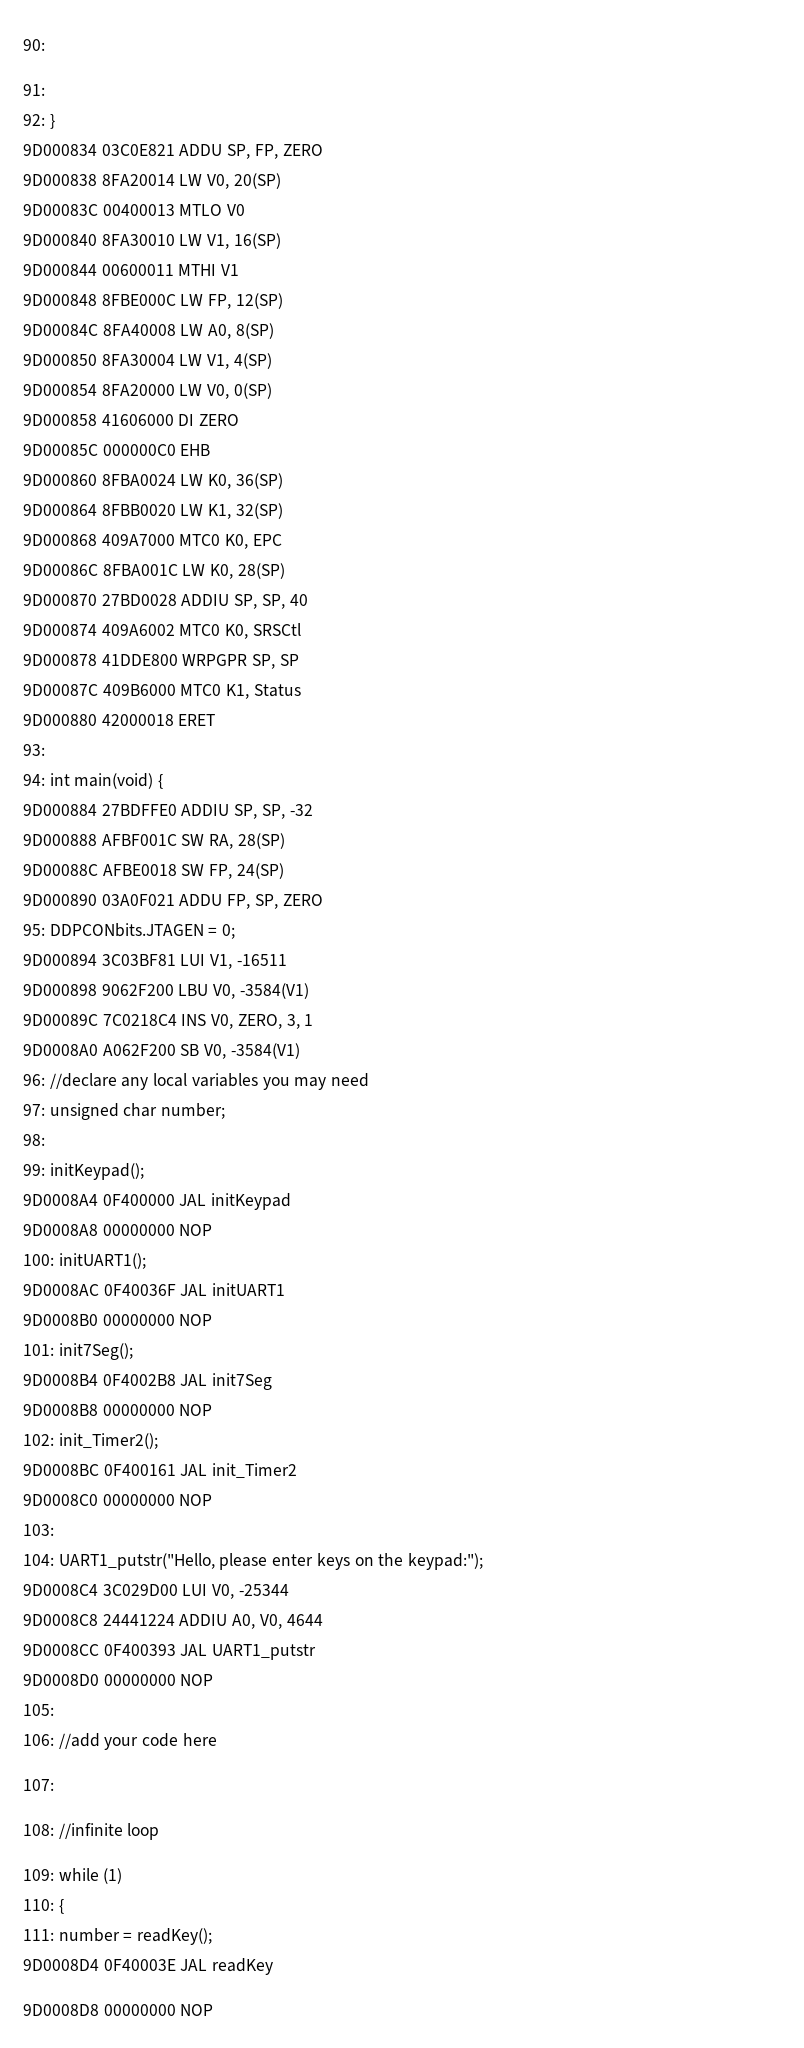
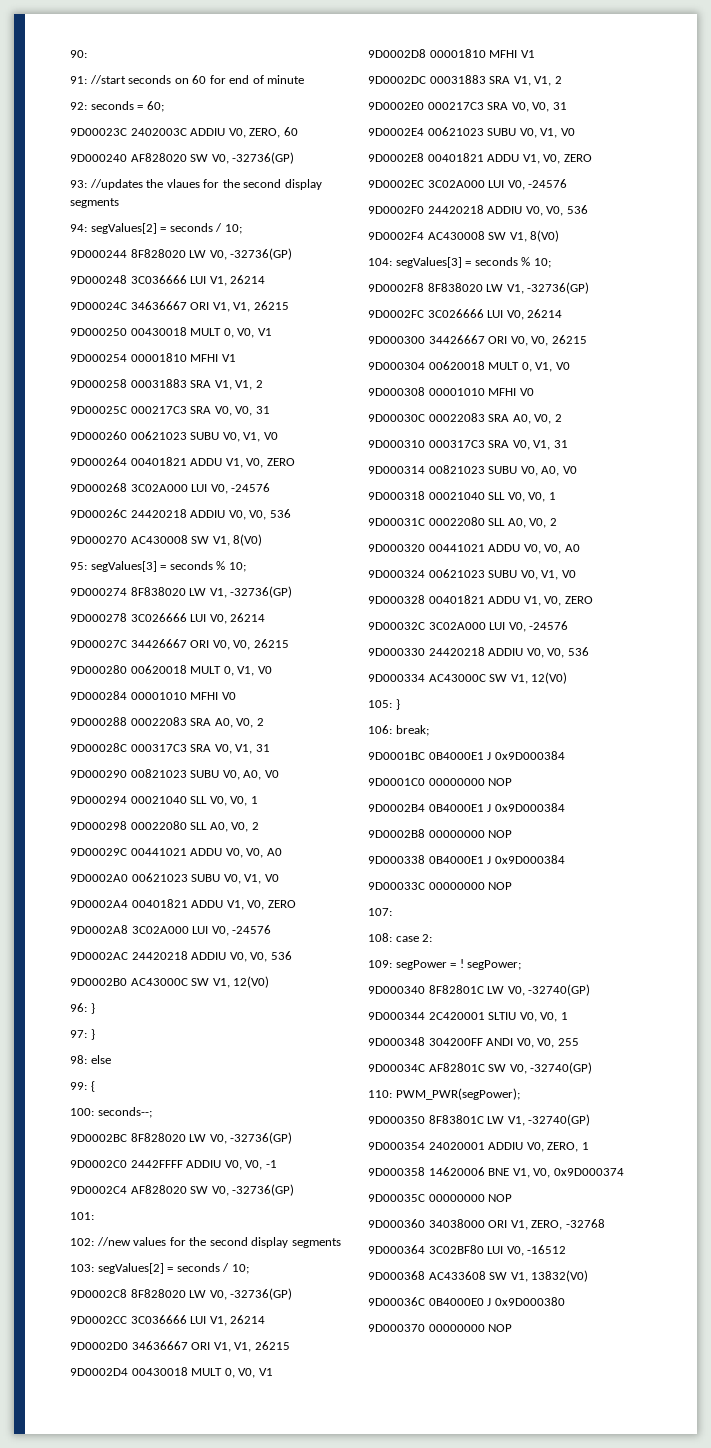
[23,114,55,129] [23,144,323,159] [23,173,281,189] [23,204,246,216] [23,233,281,249] [23,264,240,276] [23,293,283,309] [23,323,274,339] [23,353,272,369] [23,383,272,399] [23,414,240,426] [23,444,211,456] [23,473,283,489] [23,503,283,519] [23,534,282,549] [23,563,285,579] [23,594,308,609] [23,623,301,639] [23,654,299,669] [23,684,301,699] [23,714,216,726] [23,744,45,756] [23,773,164,789] [23,804,313,819] [23,833,285,849] [23,863,284,879] [23,894,323,909] [23,923,236,939] [23,954,287,969] [23,983,309,999] [23,1014,314,1029] [23,1043,300,1059] [23,1073,370,1090] [23,1103,226,1120] [23,1134,45,1146] [23,1163,144,1180] [23,1193,292,1210] [23,1224,213,1236] [23,1253,146,1269] [23,1283,286,1296] [23,1314,213,1326] [23,1343,133,1360] [23,1373,273,1390] [23,1404,213,1416] [23,1433,158,1449] [23,1463,298,1478] [23,1494,213,1506] [23,1524,54,1536] [23,1553,484,1570] [23,1584,289,1599] [23,1614,323,1629] [23,1644,317,1660] [23,1674,214,1686] [23,1704,54,1716] [23,1733,217,1750] // 92: } // 9D000834 03C0E821 ADDU SP, FP, ZERO // 9D000838 8FA20014 LW V0, 20(SP) // 9D00083C 00400013 MTLO V0 // 9D000840 8FA30010 LW V1, 16(SP) // 9D000844 00600011 MTHI V1 // 9D000848 8FBE000C LW FP, 12(SP) // 9D00084C 8FA40008 LW A0, 8(SP) // 9D000850 8FA30004 LW V1, 4(SP) // 9D000854 8FA20000 LW V0, 0(SP) // 9D000858 41606000 DI ZERO // 9D00085C 000000C0 EHB // 9D000860 8FBA0024 LW K0, 36(SP) // 9D000864 8FBB0020 LW K1, 32(SP) // 9D000868 409A7000 MTC0 K0, EPC // 9D00086C 8FBA001C LW K0, 28(SP) // 9D000870 27BD0028 ADDIU SP, SP, 40 // 9D000874 409A6002 MTC0 K0, SRSCtl // 9D000878 41DDE800 WRPGPR SP, SP // 9D00087C 409B6000 MTC0 K1, Status // 9D000880 42000018 ERET // 93: // 94: int main(void) { // 9D000884 27BDFFE0 ADDIU SP, SP, -32 // 9D000888 AFBF001C SW RA, 28(SP) // 9D00088C AFBE0018 SW FP, 24(SP) // 9D000890 03A0F021 ADDU FP, SP, ZERO // 95: DDPCONbits.JTAGEN = 0; // 9D000894 3C03BF81 LUI V1, -16511 // 9D000898 9062F200 LBU V0, -3584(V1) // 9D00089C 7C0218C4 INS V0, ZERO, 3, 1 // 9D0008A0 A062F200 SB V0, -3584(V1) // 96: //declare any local variables you may need // 97: unsigned char number; // 98: // 99: initKeypad(); // 9D0008A4 0F400000 JAL initKeypad // 9D0008A8 00000000 NOP // 100: initUART1(); // 9D0008AC 0F40036F JAL initUART1 // 9D0008B0 00000000 NOP // 101: init7Seg(); // 9D0008B4 0F4002B8 JAL init7Seg // 9D0008B8 00000000 NOP // 102: init_Timer2(); // 9D0008BC 0F400161 JAL init_Timer2 // 9D0008C0 00000000 NOP // 103: // 104: UART1_putstr("Hello, please enter keys on the keypad:"); // 9D0008C4 3C029D00 LUI V0, -25344 // 9D0008C8 24441224 ADDIU A0, V0, 4644 // 9D0008CC 0F400393 JAL UART1_putstr // 9D0008D0 00000000 NOP // 105: // 106: //add your code here -> [89,75,305,84] [70,101,164,112] [70,127,298,138] [70,152,295,164] [70,179,322,190] [70,198,119,208] [70,223,242,234] [70,248,293,260] [70,275,266,286] [70,301,289,312] [70,327,272,338] [70,353,236,362] [70,379,263,390] [70,406,270,416] [70,431,278,442] [70,457,295,468] [70,483,271,494] [70,509,291,520] [70,534,263,546] [70,561,246,572] [70,586,293,598] [70,613,266,624] [70,639,289,650] [70,665,272,676] [70,691,236,700] [70,717,264,728] [70,743,270,754] [70,769,279,780] [70,796,258,806] [70,821,259,832] [70,848,282,858] [70,873,279,884] [70,899,296,910] [70,925,272,936] [70,951,292,962] [70,976,270,988] [70,1003,95,1014] [70,1029,95,1040] [70,1055,111,1064] [70,1081,95,1092] [70,1107,152,1118] [70,1132,293,1144] [70,1160,277,1170] [70,1184,295,1196] [70,1212,94,1220] [70,1237,341,1248] [70,1263,249,1274] [70,1288,293,1300] [70,1315,266,1326] [70,1341,290,1352] [70,1367,273,1378] [368,49,535,58] [368,75,562,86] [368,102,567,112] [368,127,575,138] [368,153,592,164] [368,179,568,190] [368,205,588,216] [368,230,560,242] [368,257,551,268] [368,282,590,294] [368,309,563,320] [368,335,587,346] [368,361,570,372] [368,387,534,396] [368,413,562,424] [368,440,568,450] [368,465,577,476] [368,491,556,502] [368,517,557,528] [368,544,580,554] [368,569,576,580] [368,595,593,606] [368,621,569,632] [368,647,589,658] [368,672,568,684] [368,699,400,710] [368,725,429,736] [368,751,565,760] [368,778,513,786] [368,803,565,812] [368,829,513,838] [368,855,565,864] [368,882,513,890] //start seconds on 60 for end of minute // 92: seconds = 60; // 9D00023C 2402003C ADDIU V0, ZERO, 60 // 9D000240 AF828020 SW V0, -32736(GP) // 93: //updates the vlaues for the second display segments // 94: segValues[2] = seconds / 10; // 9D000244 8F828020 LW V0, -32736(GP) // 9D000248 3C036666 LUI V1, 26214 // 9D00024C 34636667 ORI V1, V1, 26215 // 9D000250 00430018 MULT 0, V0, V1 // 9D000254 00001810 MFHI V1 // 9D000258 00031883 SRA V1, V1, 2 // 9D00025C 000217C3 SRA V0, V0, 31 // 9D000260 00621023 SUBU V0, V1, V0 // 9D000264 00401821 ADDU V1, V0, ZERO // 9D000268 3C02A000 LUI V0, -24576 // 9D00026C 24420218 ADDIU V0, V0, 536 // 9D000270 AC430008 SW V1, 8(V0) // 95: segValues[3] = seconds % 10; // 9D000274 8F838020 LW V1, -32736(GP) // 9D000278 3C026666 LUI V0, 26214 // 9D00027C 34426667 ORI V0, V0, 26215 // 9D000280 00620018 MULT 0, V1, V0 // 9D000284 00001010 MFHI V0 // 9D000288 00022083 SRA A0, V0, 2 // 9D00028C 000317C3 SRA V0, V1, 31 // 9D000290 00821023 SUBU V0, A0, V0 // 9D000294 00021040 SLL V0, V0, 1 // 9D000298 00022080 SLL A0, V0, 2 // 9D00029C 00441021 ADDU V0, V0, A0 // 9D0002A0 00621023 SUBU V0, V1, V0 // 9D0002A4 00401821 ADDU V1, V0, ZERO // 9D0002A8 3C02A000 LUI V0, -24576 // 9D0002AC 24420218 ADDIU V0, V0, 536 // 9D0002B0 AC43000C SW V1, 12(V0) // 96: } // 97: } // 98: else // 99: { // 100: seconds--; // 9D0002BC 8F828020 LW V0, -32736(GP) // 9D0002C0 2442FFFF ADDIU V0, V0, -1 // 9D0002C4 AF828020 SW V0, -32736(GP) // 101: // 102: //new values for the second display segments // 103: segValues[2] = seconds / 10; // 9D0002C8 8F828020 LW V0, -32736(GP) // 9D0002CC 3C036666 LUI V1, 26214 // 9D0002D0 34636667 ORI V1, V1, 26215 // 9D0002D4 00430018 MULT 0, V0, V1 // 9D0002D8 00001810 MFHI V1 // 9D0002DC 00031883 SRA V1, V1, 2 // 9D0002E0 000217C3 SRA V0, V0, 31 // 9D0002E4 00621023 SUBU V0, V1, V0 // 9D0002E8 00401821 ADDU V1, V0, ZERO // 9D0002EC 3C02A000 LUI V0, -24576 // 9D0002F0 24420218 ADDIU V0, V0, 536 // 9D0002F4 AC430008 SW V1, 8(V0) // 104: segValues[3] = seconds % 10; // 9D0002F8 8F838020 LW V1, -32736(GP) // 9D0002FC 3C026666 LUI V0, 26214 // 9D000300 34426667 ORI V0, V0, 26215 // 9D000304 00620018 MULT 0, V1, V0 // 9D000308 00001010 MFHI V0 // 9D00030C 00022083 SRA A0, V0, 2 // 9D000310 000317C3 SRA V0, V1, 31 // 9D000314 00821023 SUBU V0, A0, V0 // 9D000318 00021040 SLL V0, V0, 1 // 9D00031C 00022080 SLL A0, V0, 2 // 9D000320 00441021 ADDU V0, V0, A0 // 9D000324 00621023 SUBU V0, V1, V0 // 9D000328 00401821 ADDU V1, V0, ZERO // 9D00032C 3C02A000 LUI V0, -24576 // 9D000330 24420218 ADDIU V0, V0, 536 // 9D000334 AC43000C SW V1, 12(V0) // 105: } // 106: break; // 9D0001BC 0B4000E1 J 0x9D000384 // 9D0001C0 00000000 NOP // 9D0002B4 0B4000E1 J 0x9D000384 // 9D0002B8 00000000 NOP // 9D000338 0B4000E1 J 0x9D000384 // 9D00033C 00000000 NOP
[58,1823,160,1840] //infinite loop -> [395,934,433,942] case 2:
[58,1868,123,1884] [23,1899,64,1914] [23,1928,213,1945] [23,1958,274,1975] [23,2004,99,2016] while (1) // 110: { // 111: number = readKey(); // 9D0008D4 0F40003E JAL readKey // 9D0008D8 -> [395,959,522,970] [368,984,591,996] [368,1012,568,1022] [368,1037,579,1048] [368,1062,593,1074] [368,1088,520,1100] [368,1114,591,1126] [368,1142,589,1152] [368,1167,624,1178] [368,1194,513,1202] [368,1219,605,1230] [368,1245,567,1256] [368,1270,589,1282] [368,1297,565,1306] [368,1324,425,1332] segPower = ! segPower; // 9D000340 8F82801C LW V0, -32740(GP) // 9D000344 2C420001 SLTIU V0, V0, 1 // 9D000348 304200FF ANDI V0, V0, 255 // 9D00034C AF82801C SW V0, -32740(GP) // 110: PWM_PWR(segPower); // 9D000350 8F83801C LW V1, -32740(GP) // 9D000354 24020001 ADDIU V0, ZERO, 1 // 9D000358 14620006 BNE V1, V0, 0x9D000374 // 9D00035C 00000000 NOP // 9D000360 34038000 ORI V1, ZERO, -32768 // 9D000364 3C02BF80 LUI V0, -16512 // 9D000368 AC433608 SW V1, 13832(V0) // 9D00036C 0B4000E0 J 0x9D000380 // 9D000370

